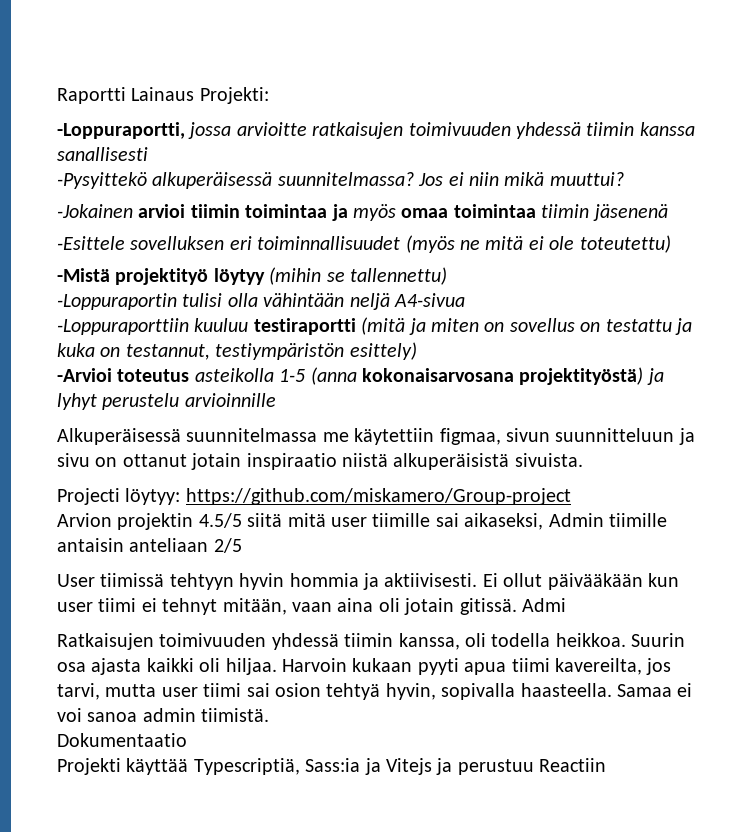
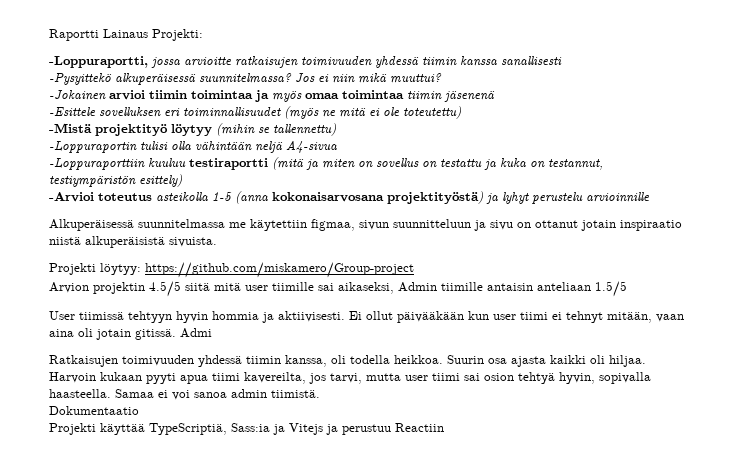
[57,488,120,505] Projecti -> [49,263,96,275] Projekti
[213,538,242,553] 2/5 -> [595,281,627,297] 1.5/5
[193,758,300,775] Typescriptiä, -> [149,423,227,435] TypeScriptiä,

